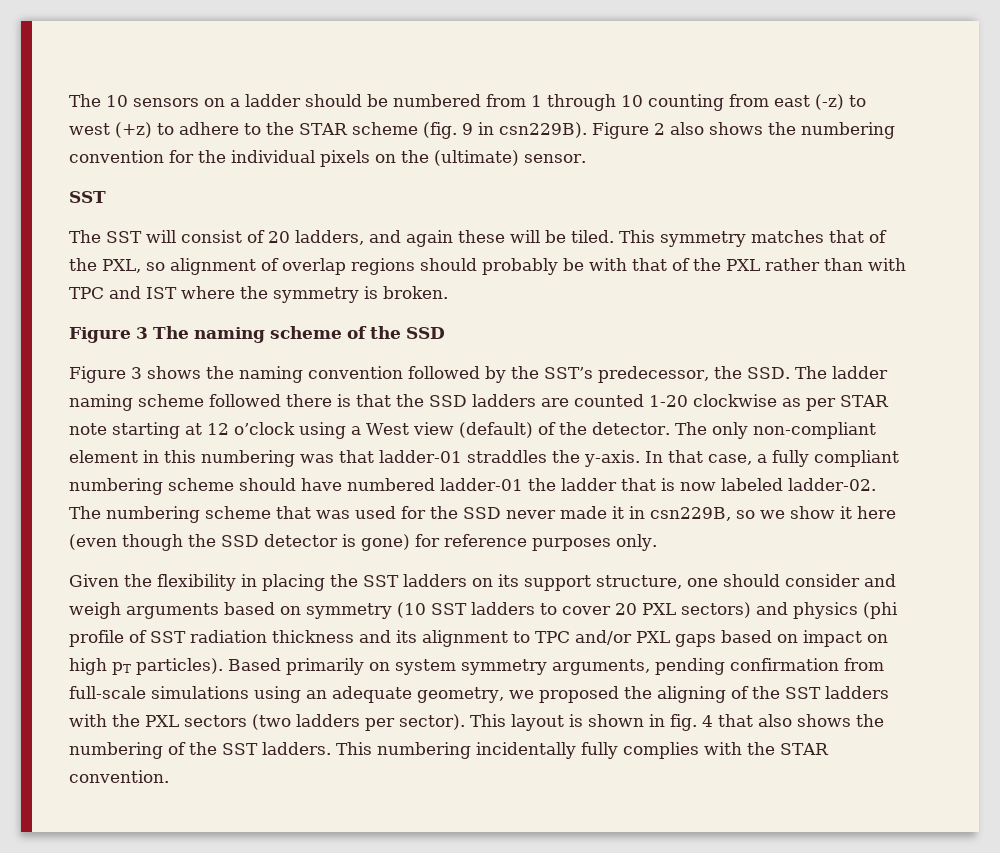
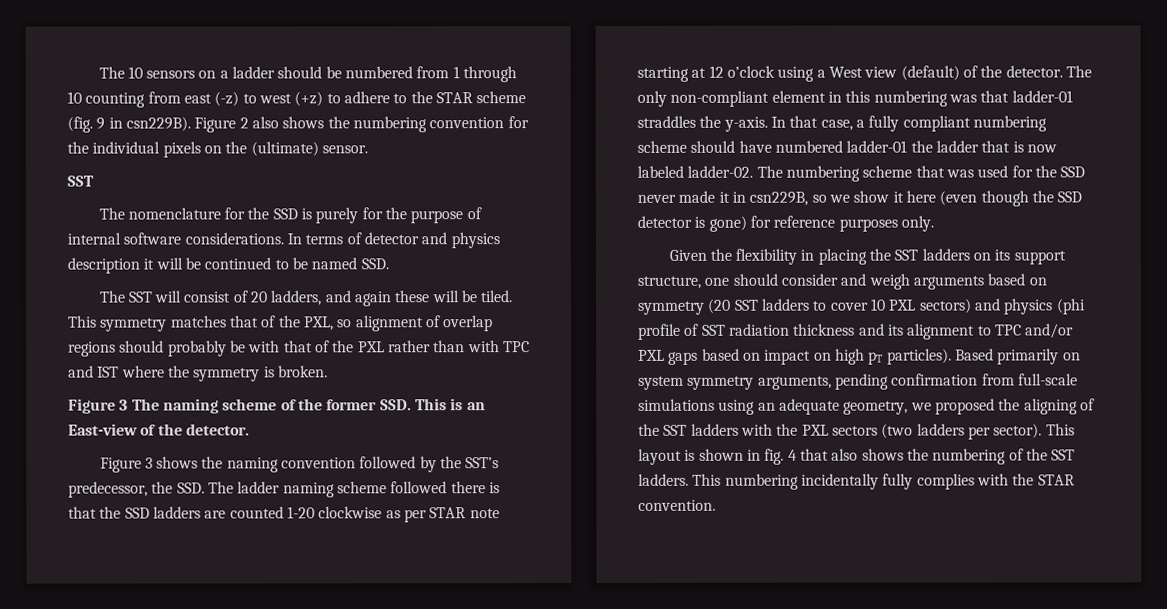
(106, 197) none -> [98,207,482,224] [67,232,500,249] [67,257,389,274] // The nomenclature for the SSD is purely for the purpose of internal software considerations. In terms of detector and physics description it will be continued to be named SSD.
[406,327,445,339] SSD -> [326,398,486,411] [68,423,250,436] former SSD. This is an East-view of the detector.
[397,602,426,618] (10 -> [707,298,732,314] (20
[615,603,637,615] 20 -> [869,298,886,311] 10

